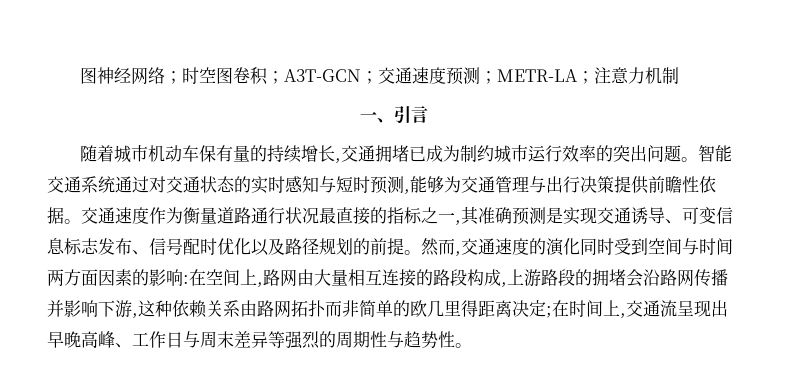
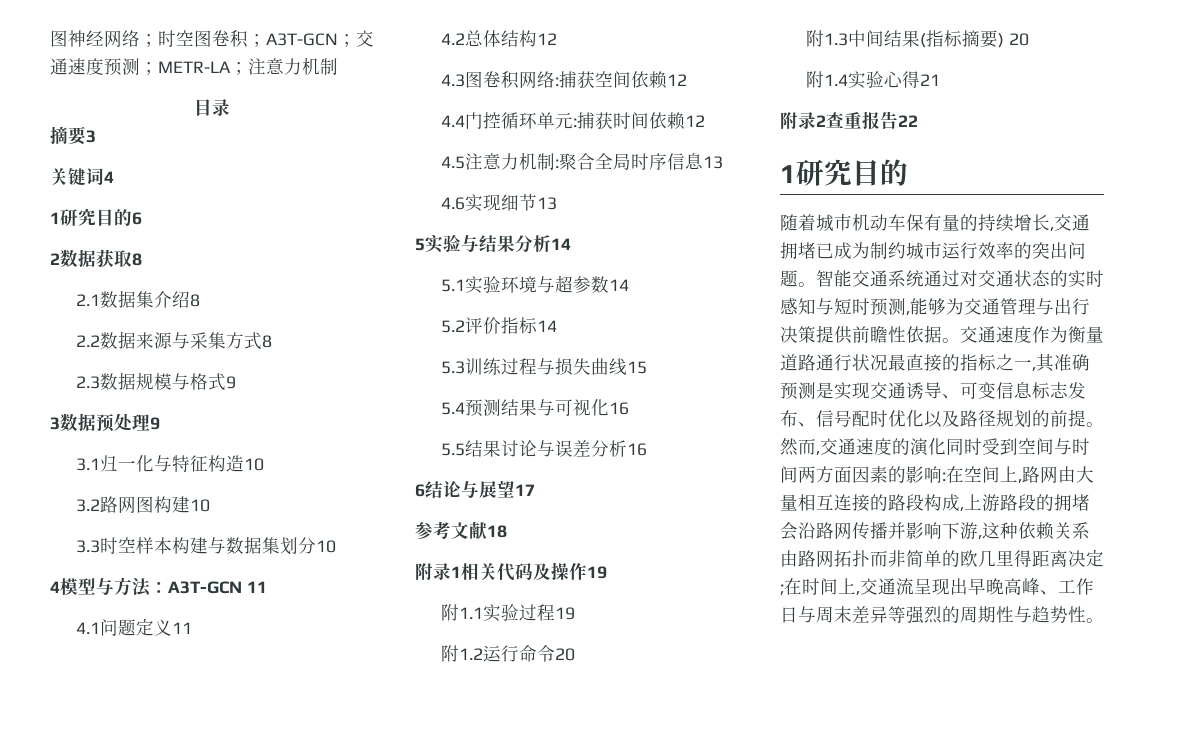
[359,106,428,124] 一、引言 -> [194,99,230,116] [50,126,96,145] [50,168,114,186] [50,208,142,226] [50,249,142,268] [75,290,200,308] [75,331,272,350] [75,372,236,391] [50,413,160,432] [75,455,264,473] [75,496,210,514] [75,536,336,555] [50,577,267,597] [75,618,192,636] [440,30,557,47] [440,71,687,89] [440,112,705,130] [440,152,723,170] [440,194,557,212] [415,235,571,253] [440,275,629,294] [440,317,557,334] [440,358,647,376] [440,399,629,417] [440,440,647,457] [415,480,535,499] [415,521,507,540] [415,562,607,581] [440,604,575,622] [440,645,575,662] [805,30,1029,48] [805,71,940,89] [780,111,918,130] [780,159,908,186] 目录 // 摘要3 // 关键词4 // 1研究目的6 // 2数据获取8 // 2.1数据集介绍8 // 2.2数据来源与采集方式8 // 2.3数据规模与格式9 // 3数据预处理9 // 3.1归一化与特征构造10 // 3.2路网图构建10 // 3.3时空样本构建与数据集划分10 // 4模型与方法：A3T-GCN 11 // 4.1问题定义11 // 4.2总体结构12 // 4.3图卷积网络:捕获空间依赖12 // 4.4门控循环单元:捕获时间依赖12 // 4.5注意力机制:聚合全局时序信息13 // 4.6实现细节13 // 5实验与结果分析14 // 5.1实验环境与超参数14 // 5.2评价指标14 // 5.3训练过程与损失曲线15 // 5.4预测结果与可视化16 // 5.5结果讨论与误差分析16 // 6结论与展望17 // 参考文献18 // 附录1相关代码及操作19 // 附1.1实验过程19 // 附1.2运行命令20 // 附1.3中间结果(指标摘要) 20 // 附1.4实验心得21 // 附录2查重报告22 // 1研究目的

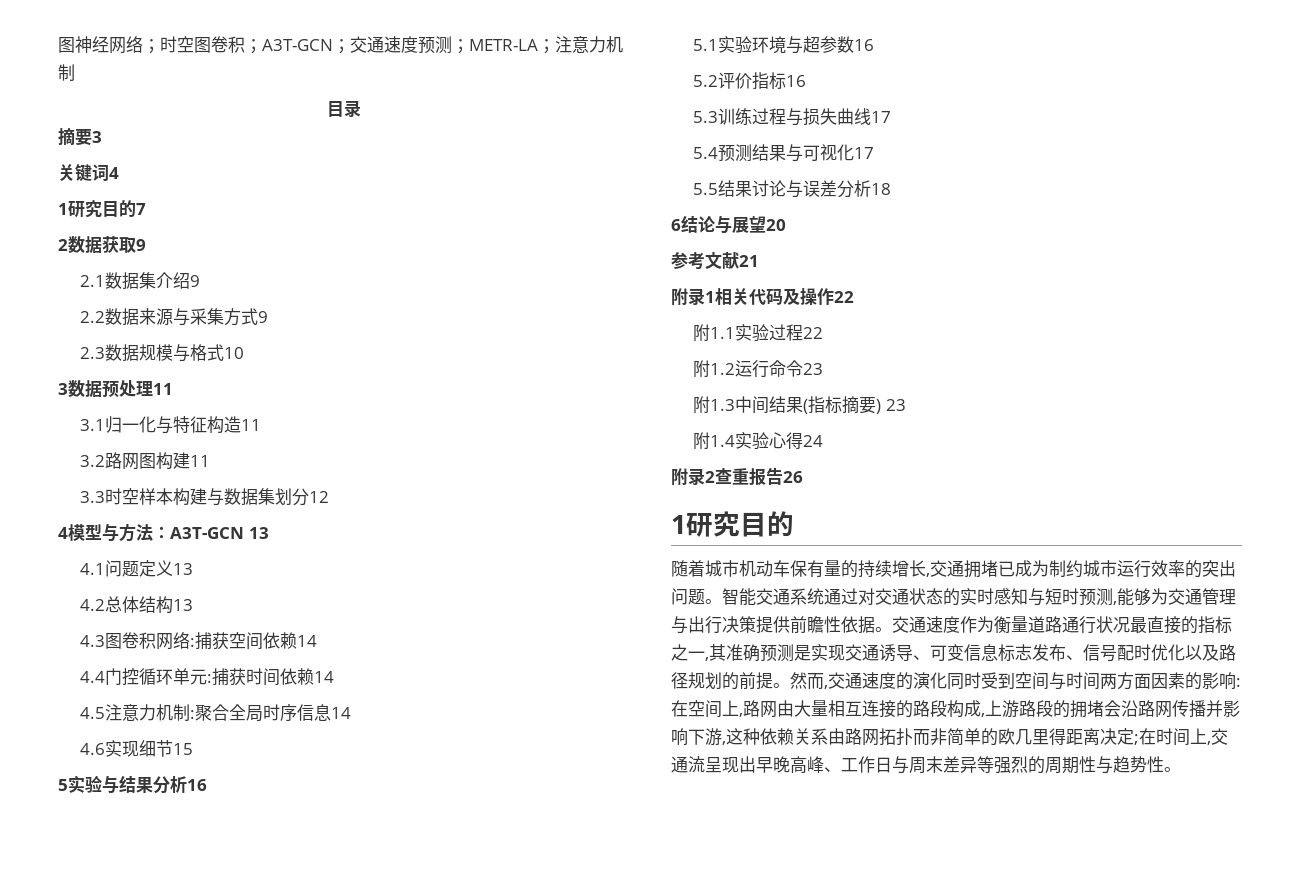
[132,212,142,225] 6 -> [136,203,146,215] 7
[132,253,142,266] 8 -> [136,239,146,251] 9
[189,294,200,307] 8 -> [189,275,200,287] 9
[261,335,272,348] 8 -> [257,311,268,323] 9
[225,376,236,389] 9 -> [223,347,244,359] 10
[150,417,160,430] 9 -> [153,383,173,395] 11
[243,458,264,471] 10 -> [240,419,261,431] 11
[189,499,210,512] 10 -> [189,455,210,467] 11
[315,540,336,553] 10 -> [308,491,329,503] 12
[246,581,267,593] 11 -> [248,527,269,539] 13
[171,622,192,634] 11 -> [172,563,193,575] 13
[536,33,557,45] 12 -> [172,599,193,611] 13
[666,74,687,86] 12 -> [296,635,317,647] 14
[684,115,705,127] 12 -> [313,671,334,683] 14
[702,156,723,169] 13 -> [330,707,351,719] 14
[536,197,557,210] 13 -> [172,743,193,755] 15
[551,238,571,250] 14 -> [187,779,207,791] 16
[608,279,629,291] 14 -> [853,39,874,51] 16
[536,320,557,332] 14 -> [785,75,806,87] 16
[626,361,647,374] 15 -> [870,111,891,123] 17
[608,402,629,415] 16 -> [853,147,874,159] 17
[626,443,647,456] 16 -> [870,183,891,195] 18
[515,484,535,496] 17 -> [766,219,786,231] 20
[487,525,507,538] 18 -> [739,255,759,267] 21
[587,566,607,579] 19 -> [834,291,854,303] 22
[554,607,575,620] 19 -> [802,327,823,339] 22
[554,648,575,661] 20 -> [802,363,823,375] 23
[1008,33,1029,46] 20 -> [885,399,906,411] 23
[919,74,940,86] 21 -> [802,435,823,447] 24
[898,115,918,127] 22 -> [783,471,803,483] 26

